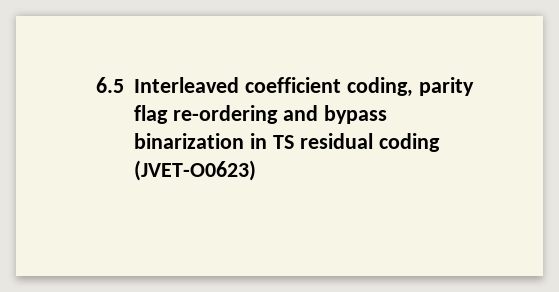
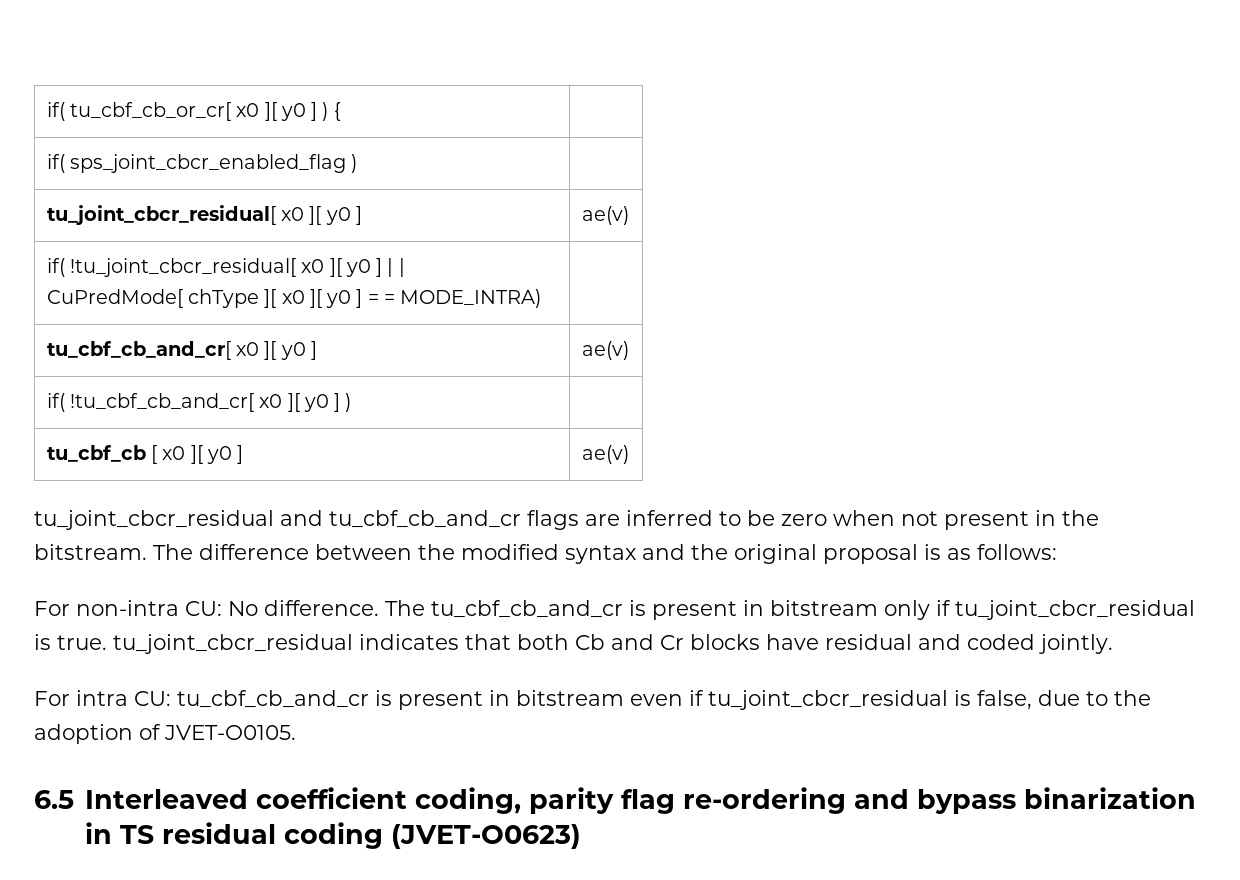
(96, 85) none -> [46,102,341,121] [46,154,358,173] [46,205,362,225] [581,206,629,225] [46,258,405,277] [46,289,542,308] [46,341,317,360] [581,341,629,360] [46,393,352,412] [46,445,244,464] [581,445,629,464] [34,510,1099,530] [34,544,1057,564] [34,600,1195,620] [34,634,1113,654] [34,690,1151,710] [34,724,296,744] if( tu_cbf_cb_or_cr[ x0 ][ y0 ] ) { | // if( sps_joint_cbcr_enabled_flag ) | // tu_joint_cbcr_residual[ x0 ][ y0 ] | ae(v) // if( !tu_joint_cbcr_residual[ x0 ][ y0 ] | | // CuPredMode[ chType ][ x0 ][ y0 ] = = MODE_INTRA) | // tu_cbf_cb_and_cr[ x0 ][ y0 ] | ae(v) // if( !tu_cbf_cb_and_cr[ x0 ][ y0 ] ) | // tu_cbf_cb [ x0 ][ y0 ] | ae(v) // tu_joint_cbcr_residual and tu_cbf_cb_and_cr flags are inferred to be zero when not present in the bitstream. The difference between the modified syntax and the original proposal is as follows: // For non-intra CU: No difference. The tu_cbf_cb_and_cr is present in bitstream only if tu_joint_cbcr_residual is true. tu_joint_cbcr_residual indicates that both Cb and Cr blocks have residual and coded jointly. // For intra CU: tu_cbf_cb_and_cr is present in bitstream even if tu_joint_cbcr_residual is false, due to the adoption of JVET-O0105. //

